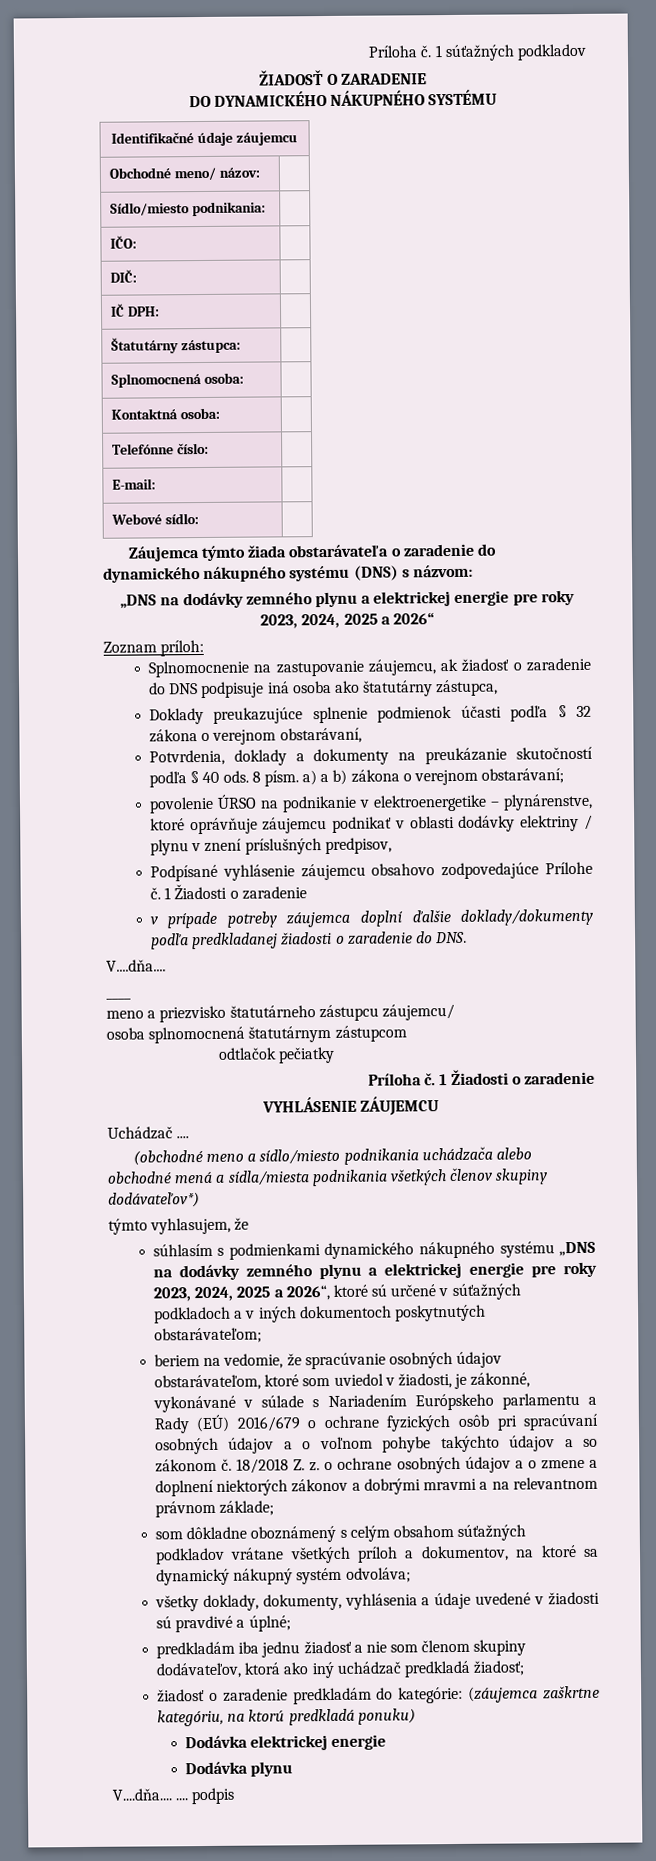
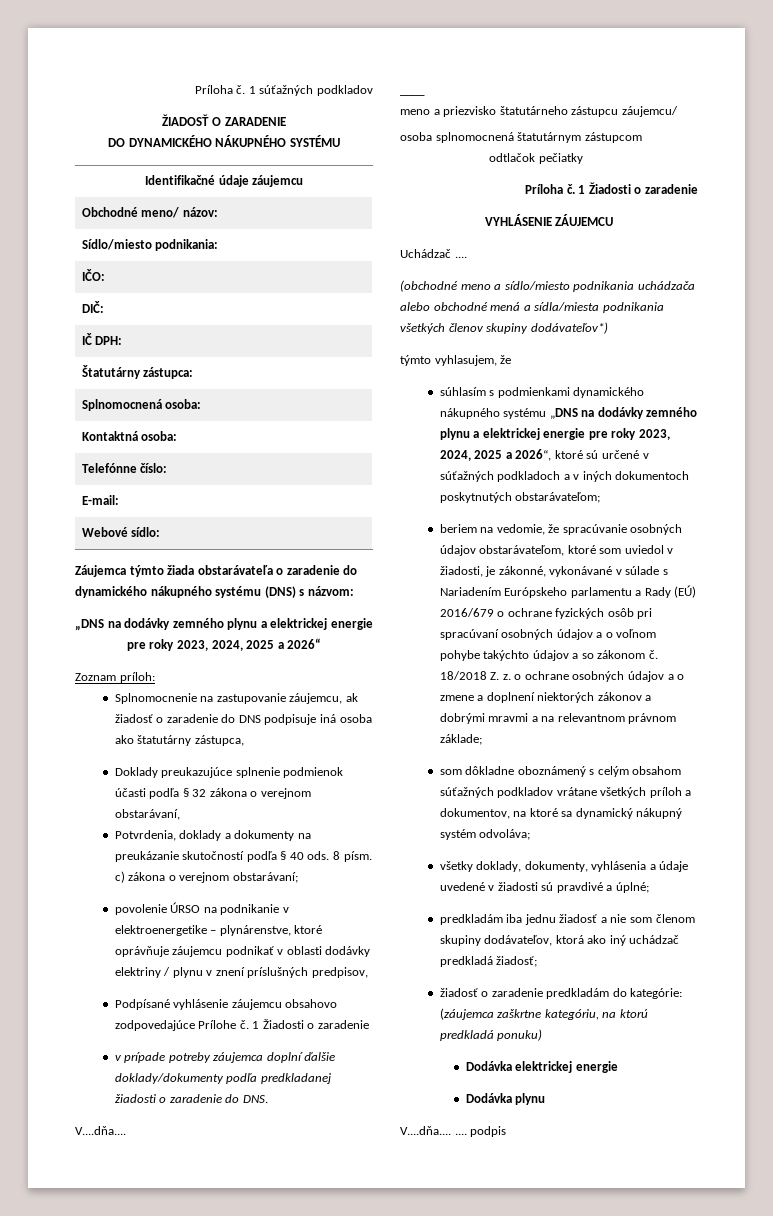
[302,769,348,786] a) a b) -> [114,871,125,883] c)

